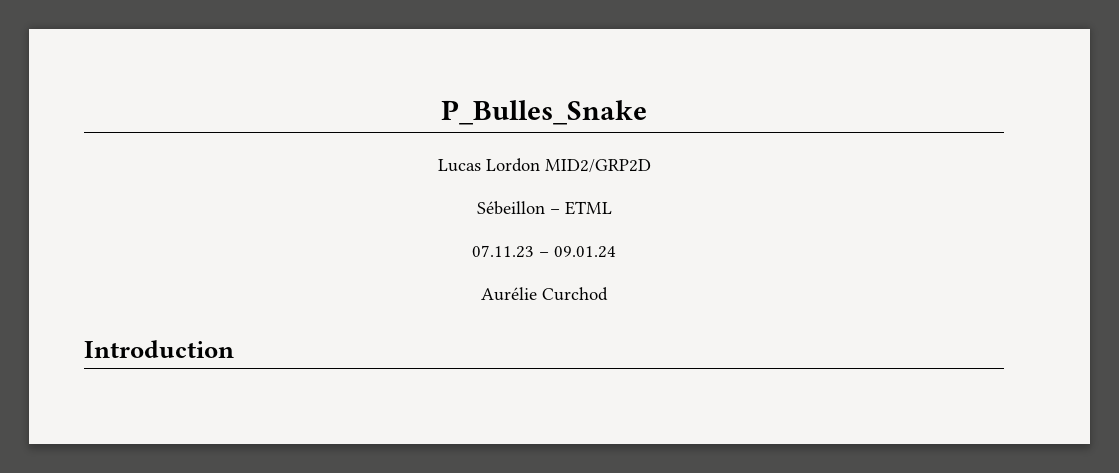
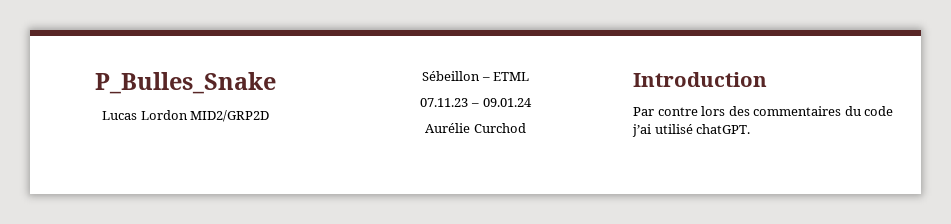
(234, 349) none -> [633,106,894,116] [632,124,751,137] // Par contre lors des commentaires du code j’ai utilisé chatGPT.

